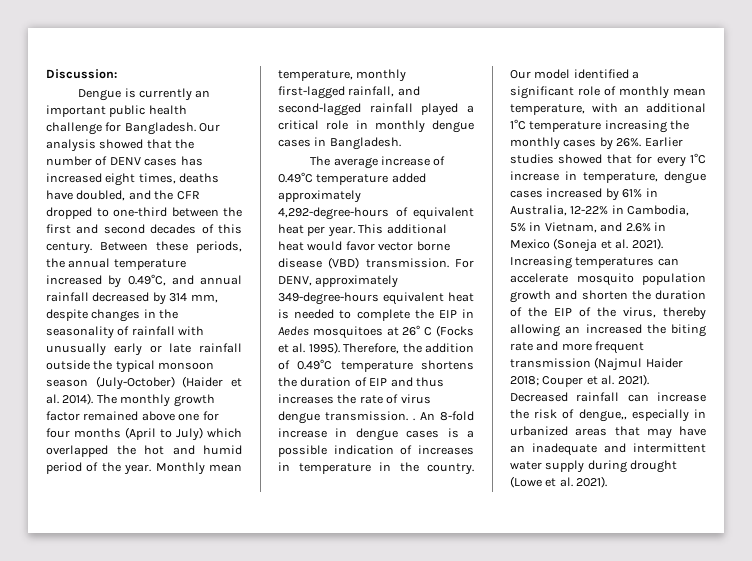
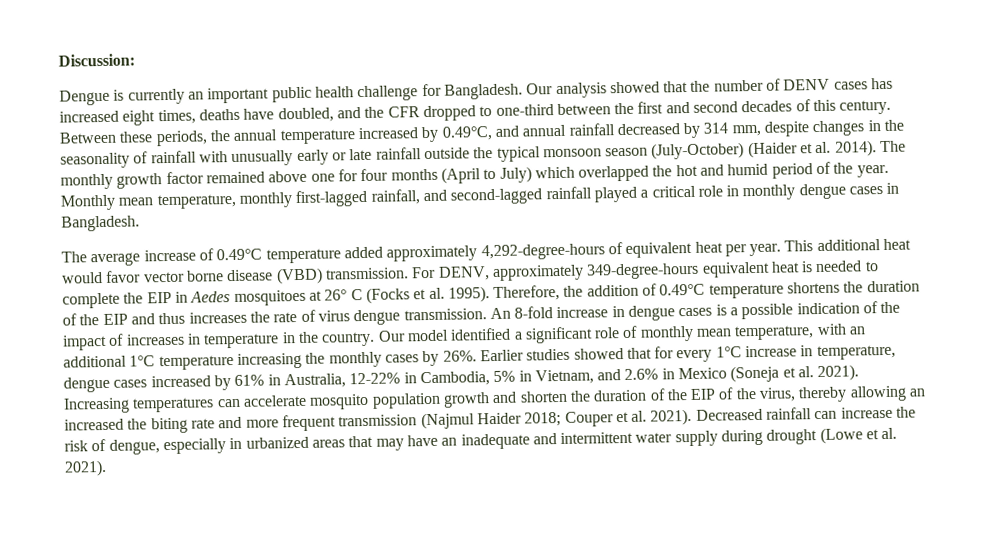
(367, 382) none -> [79,314,100,326] the
[413,418,415,421] . -> (487, 314) none
(413, 450) none -> [880,301,901,314] [62,333,125,351] the impact of
[578,409,627,422] dengue,, -> [108,439,160,455] dengue,

